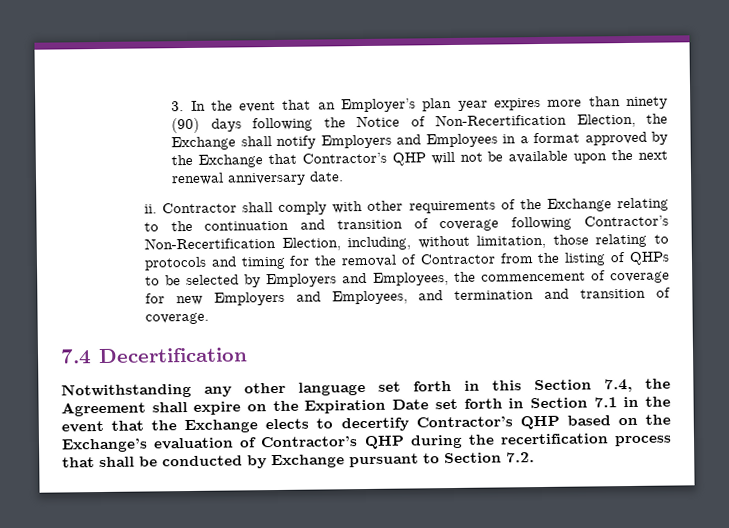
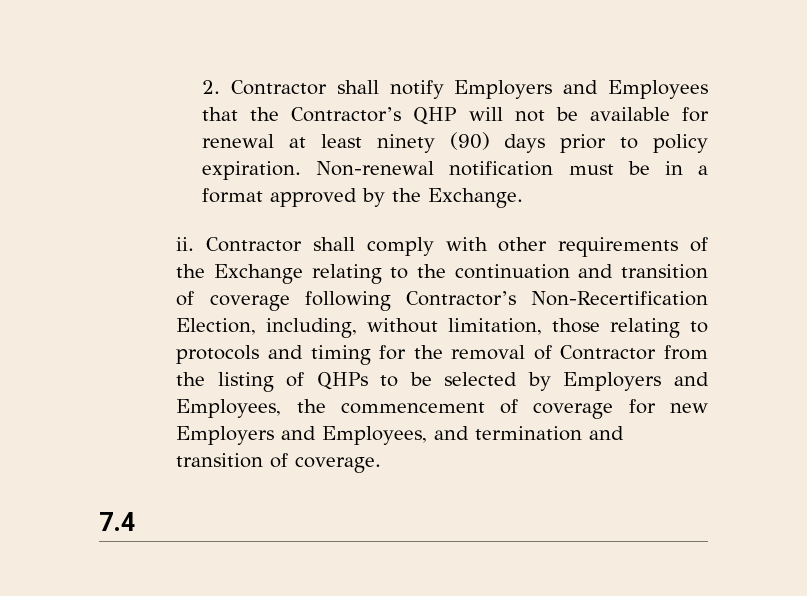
[171,96,668,113] [171,113,668,134] [171,136,237,151] 3. In the event that an Employer’s plan year expires more than ninety (90) days following the Notice of Non-Recertification Election, the Exchange -> [202,80,327,95] 2. Contractor
(498, 140) none -> [202,107,709,125] [202,132,708,153] [202,161,650,180] that the Contractor’s QHP will not be available for renewal at least ninety (90) days prior to policy expiration. Non-renewal notification must be
[198,149,668,168] [171,171,345,186] Exchange that Contractor’s QHP will not be available upon the next renewal anniversary date. -> [428,188,524,208] Exchange.
[98,347,248,364] [61,378,671,399] [61,396,672,417] [61,414,671,434] [61,433,672,453] [62,452,535,469] Decertification // Notwithstanding any other language set forth in this Section 7.4, the Agreement shall expire on the Expiration Date set forth in Section 7.1 in the event that the Exchange elects to decertify Contractor’s QHP based on the Exchange’s evaluation of Contractor’s QHP during the recertification process that shall be conducted by Exchange pursuant to Section 7.2. -> (135, 521) none

